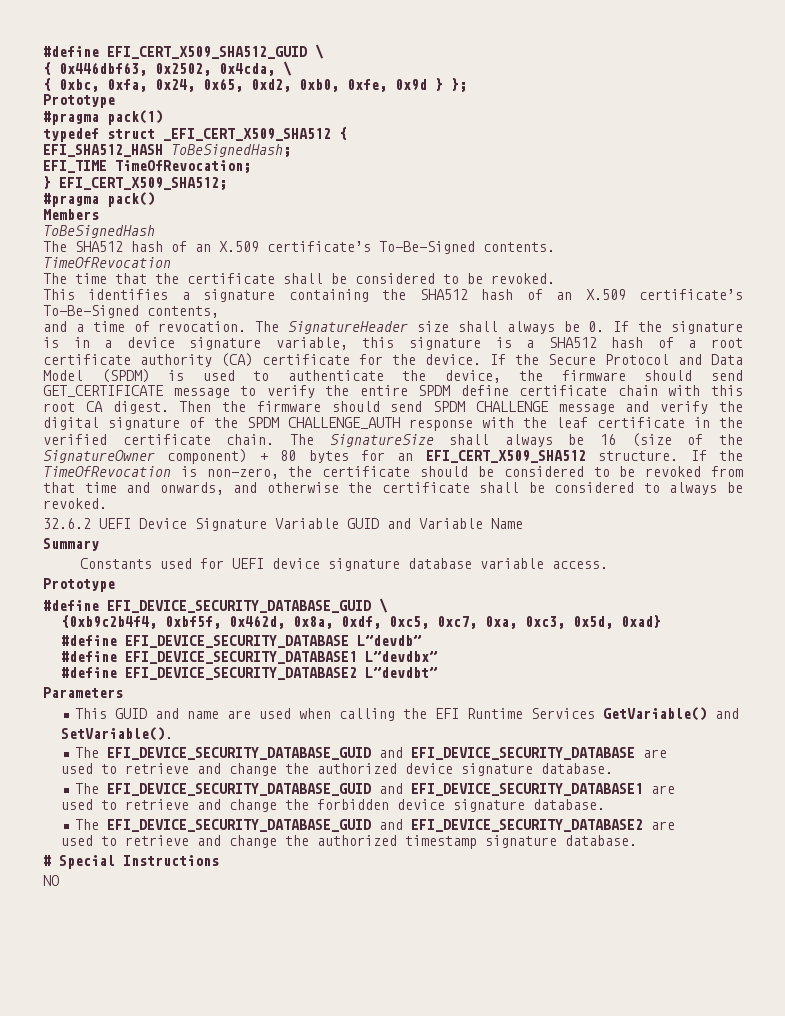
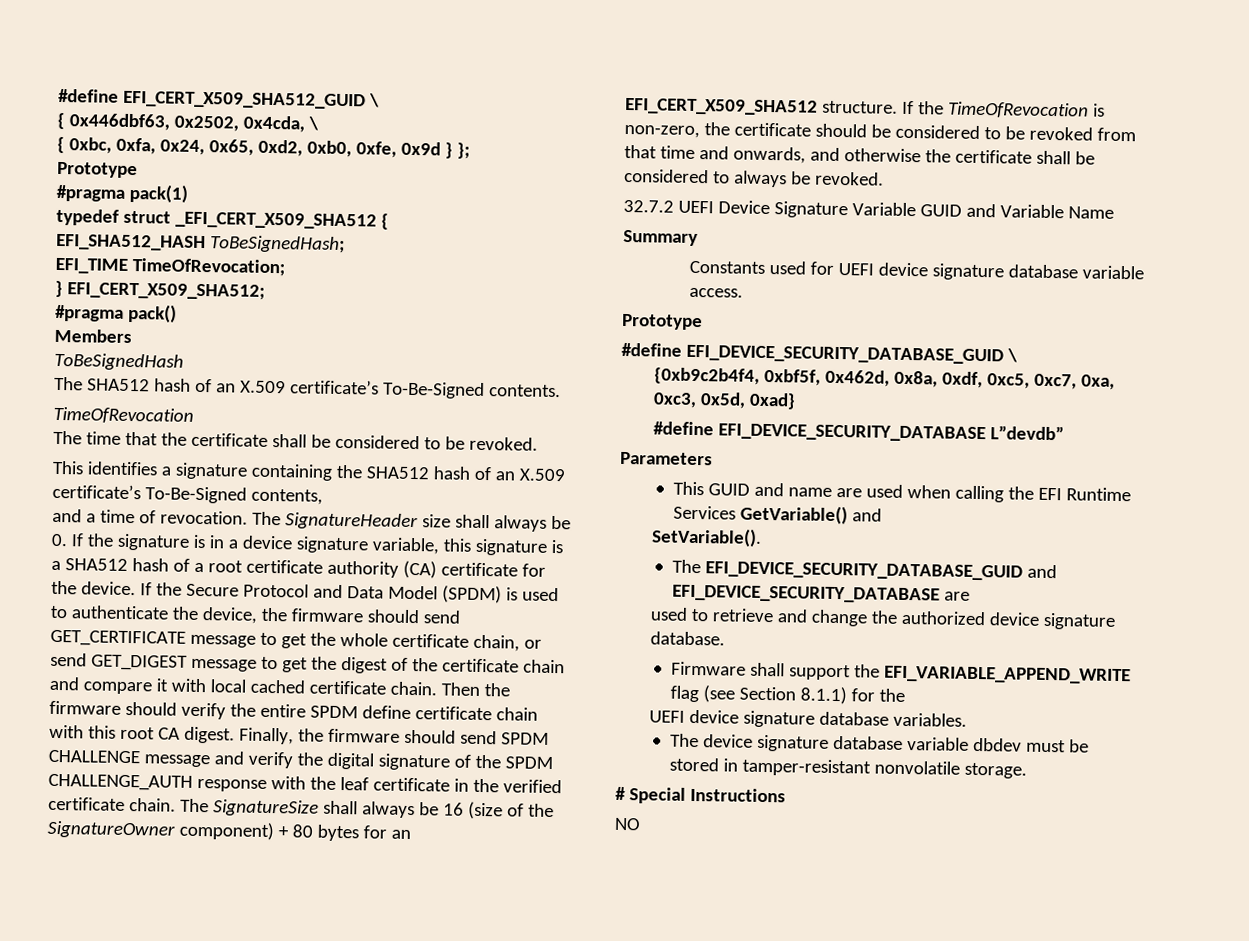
(257, 391) none -> [280,632,542,652] [50,652,565,674] [49,676,510,697] [49,700,177,716] get the whole certificate chain, or send GET_DIGEST message to get the digest of the certificate chain and compare it with local cached certificate chain. Then the firmware should
[179,401,212,412] Then -> [238,727,294,745] Finally,
[43,518,91,529] 32.6.2 -> [623,199,674,213] 32.7.2
[61,651,438,664] [61,667,438,680] // #define EFI_DEVICE_SECURITY_DATABASE1 L”devdbx” // #define EFI_DEVICE_SECURITY_DATABASE2 L”devdbt” -> (1065, 433) none
[74,783,675,796] [61,799,606,812] [74,819,675,832] [61,835,638,849] The EFI_DEVICE_SECURITY_DATABASE_GUID and EFI_DEVICE_SECURITY_DATABASE1 are // used to retrieve and change the forbidden device signature database. // The EFI_DEVICE_SECURITY_DATABASE_GUID and EFI_DEVICE_SECURITY_DATABASE2 are // used to retrieve and change the authorized timestamp signature database. -> [670,661,1131,685] [669,685,905,705] [649,709,968,728] [669,733,1089,753] [668,757,1027,779] Firmware shall support the EFI_VARIABLE_APPEND_WRITE flag (see Section 8.1.1) for the // UEFI device signature database variables. // The device signature database variable dbdev must be stored in tamper-resistant nonvolatile storage.

